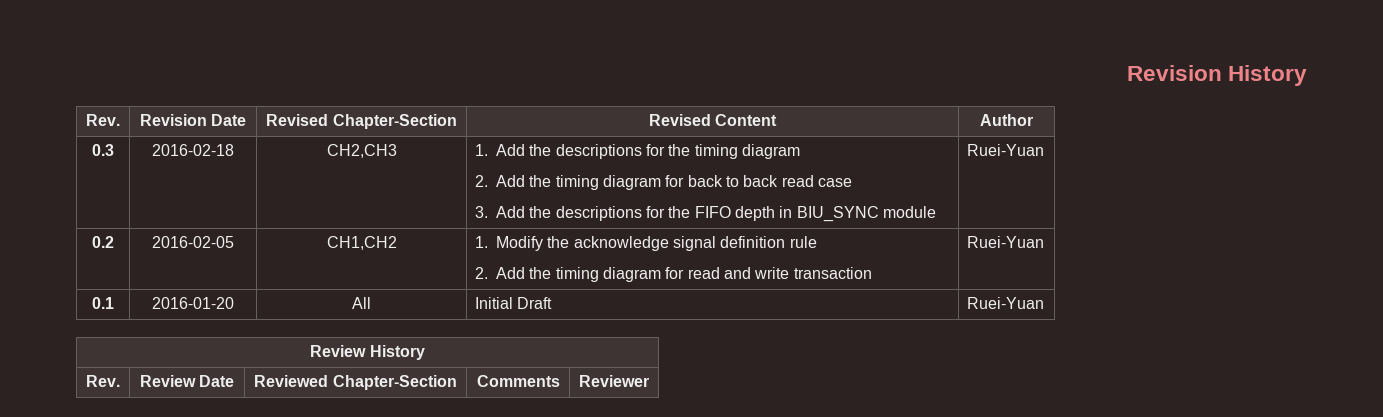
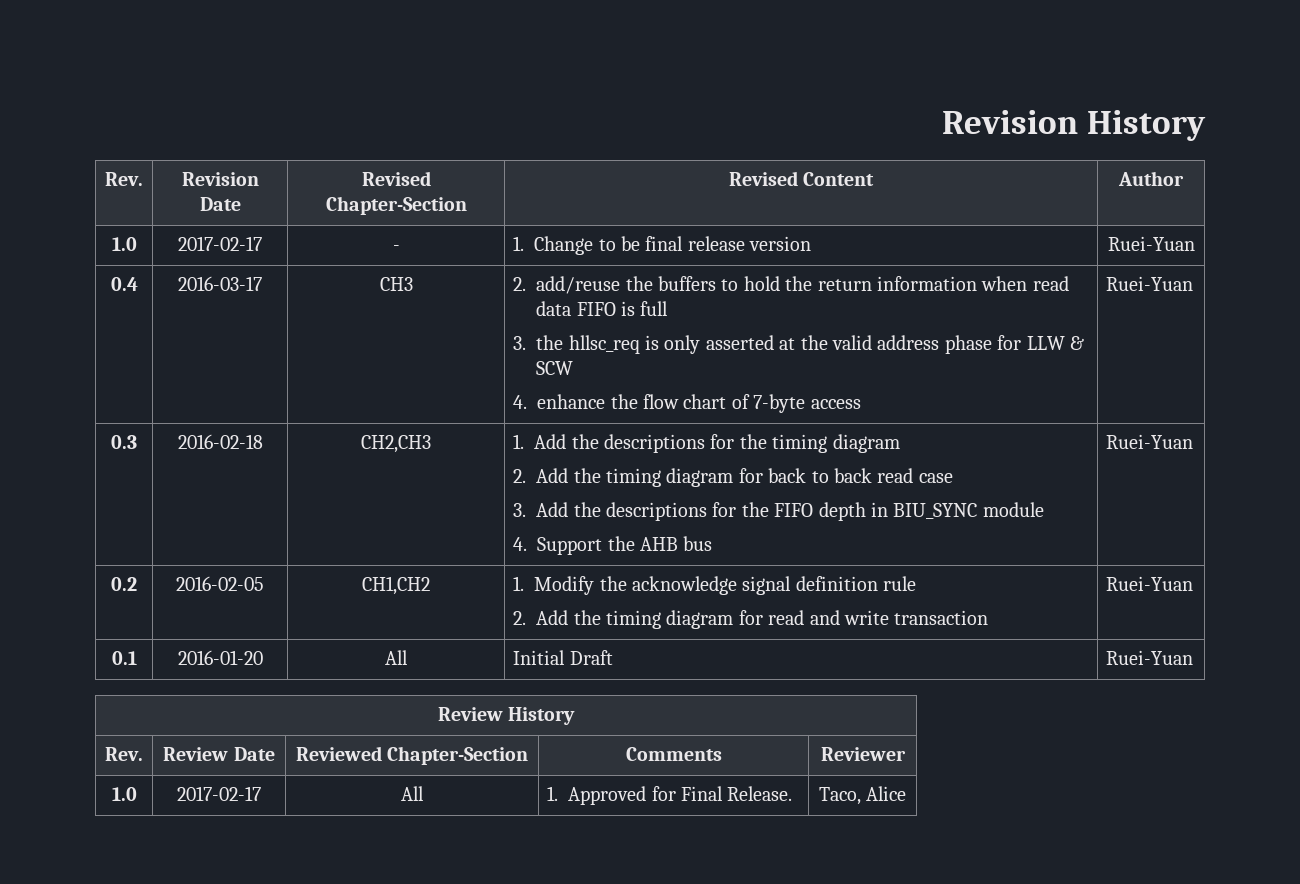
(1033, 120) none -> [111,237,137,251] [178,236,262,251] [392,245,400,251] [513,236,812,255] [1107,236,1195,251] [110,277,138,291] [178,276,262,291] [379,277,413,291] [513,276,1069,294] [536,301,669,316] [513,335,1085,354] [536,361,574,375] [513,394,861,413] [1106,276,1194,291] // 1.0 | 2017-02-17 | - | 1. Change to be final release version | Ruei-Yuan // 0.4 | 2016-03-17 | CH3 | 2. add/reuse the buffers to hold the return information when read data FIFO is full // 3. the hllsc_req is only asserted at the valid address phase for LLW & SCW // 4. enhance the flow chart of 7-byte access | Ruei-Yuan
(936, 212) none -> [513,536,713,555] // 4. Support the AHB bus
(649, 381) none -> [111,787,137,801] [177,786,261,801] [401,786,424,801] [547,786,793,805] [818,786,907,805] // 1.0 | 2017-02-17 | All | 1. Approved for Final Release. | Taco, Alice

